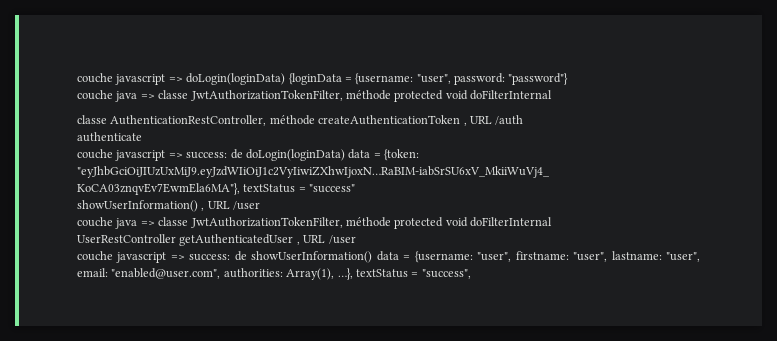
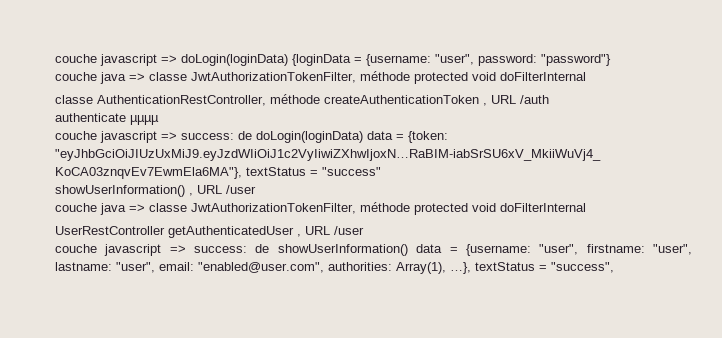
(142, 137) none -> [130,115,159,125] µµµµ

